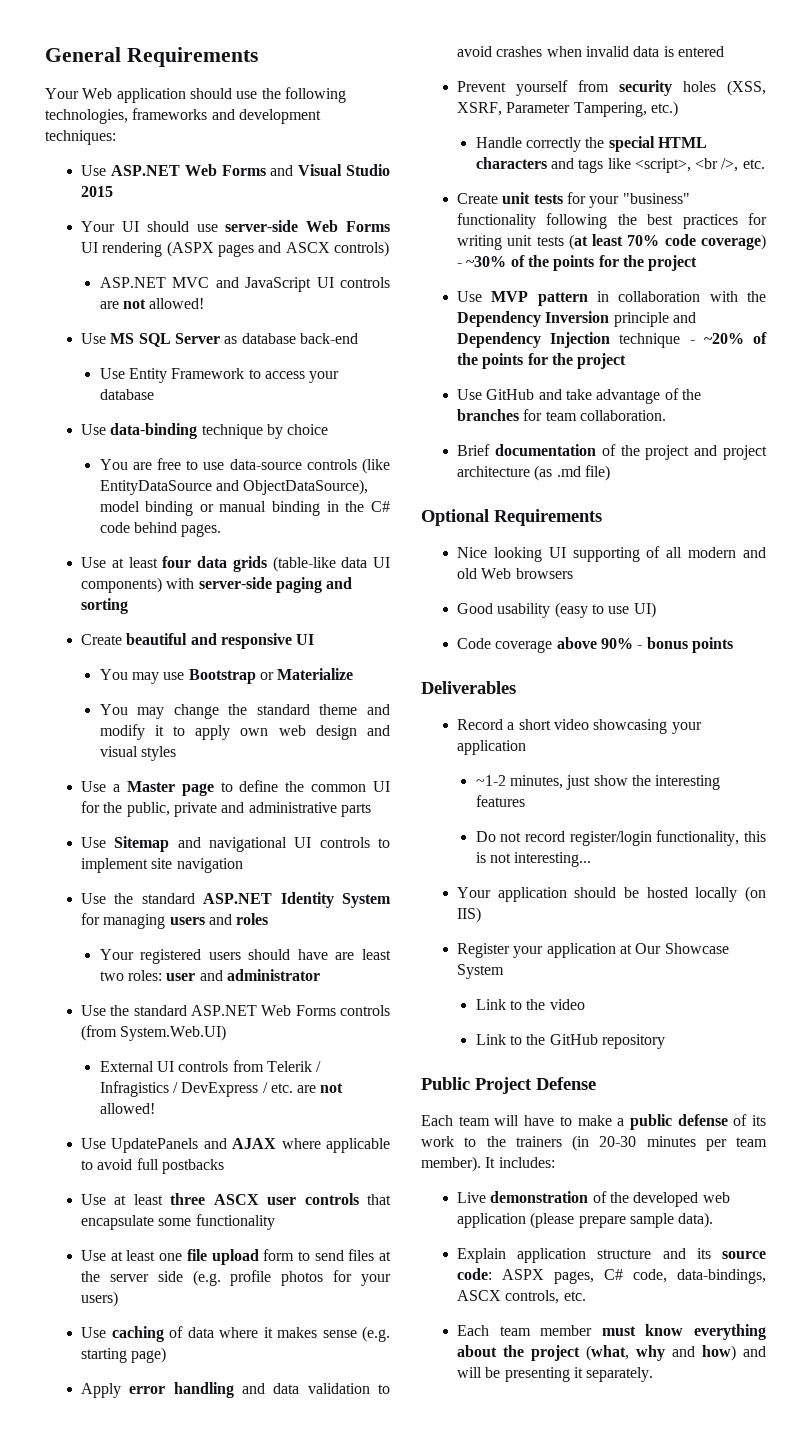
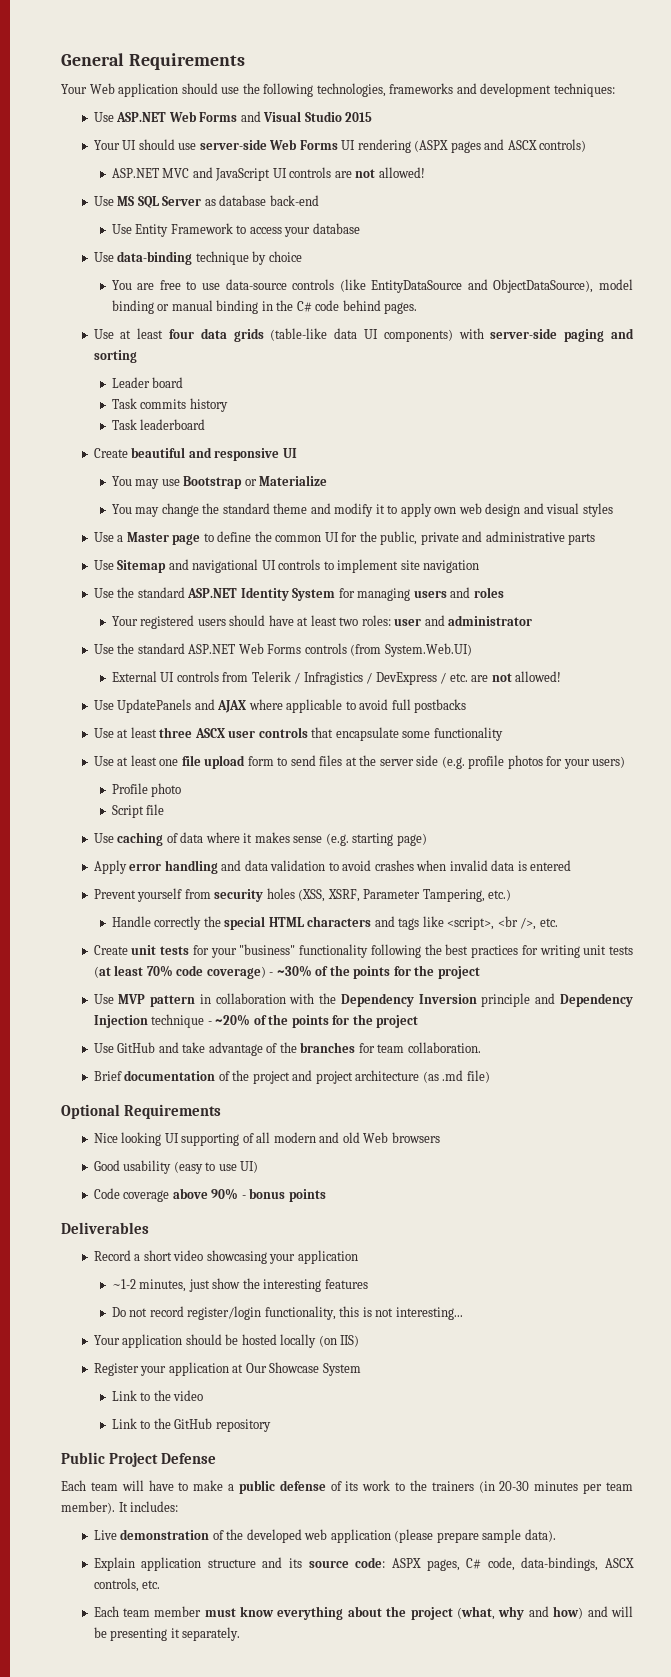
(129, 606) none -> [111,377,184,388] [111,398,228,412] [111,419,206,430] // Leader board // Task commits history // Task leaderboard
[335,952,355,960] are -> [297,617,309,626] at
(119, 1299) none -> [111,783,182,797] [111,804,165,818] // Profile photo // Script file

